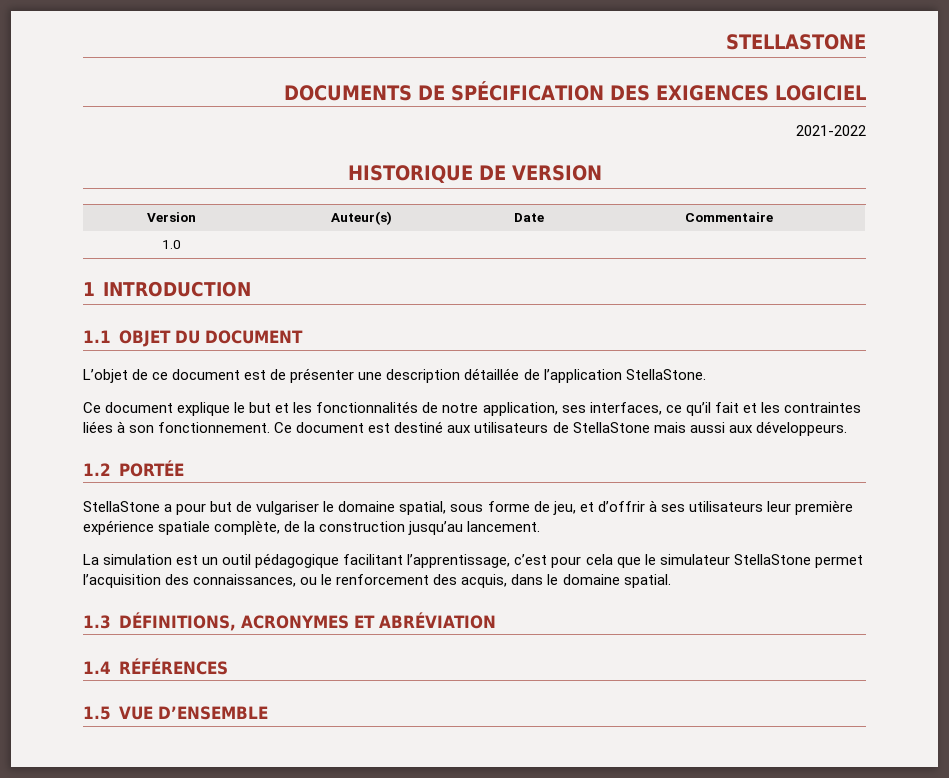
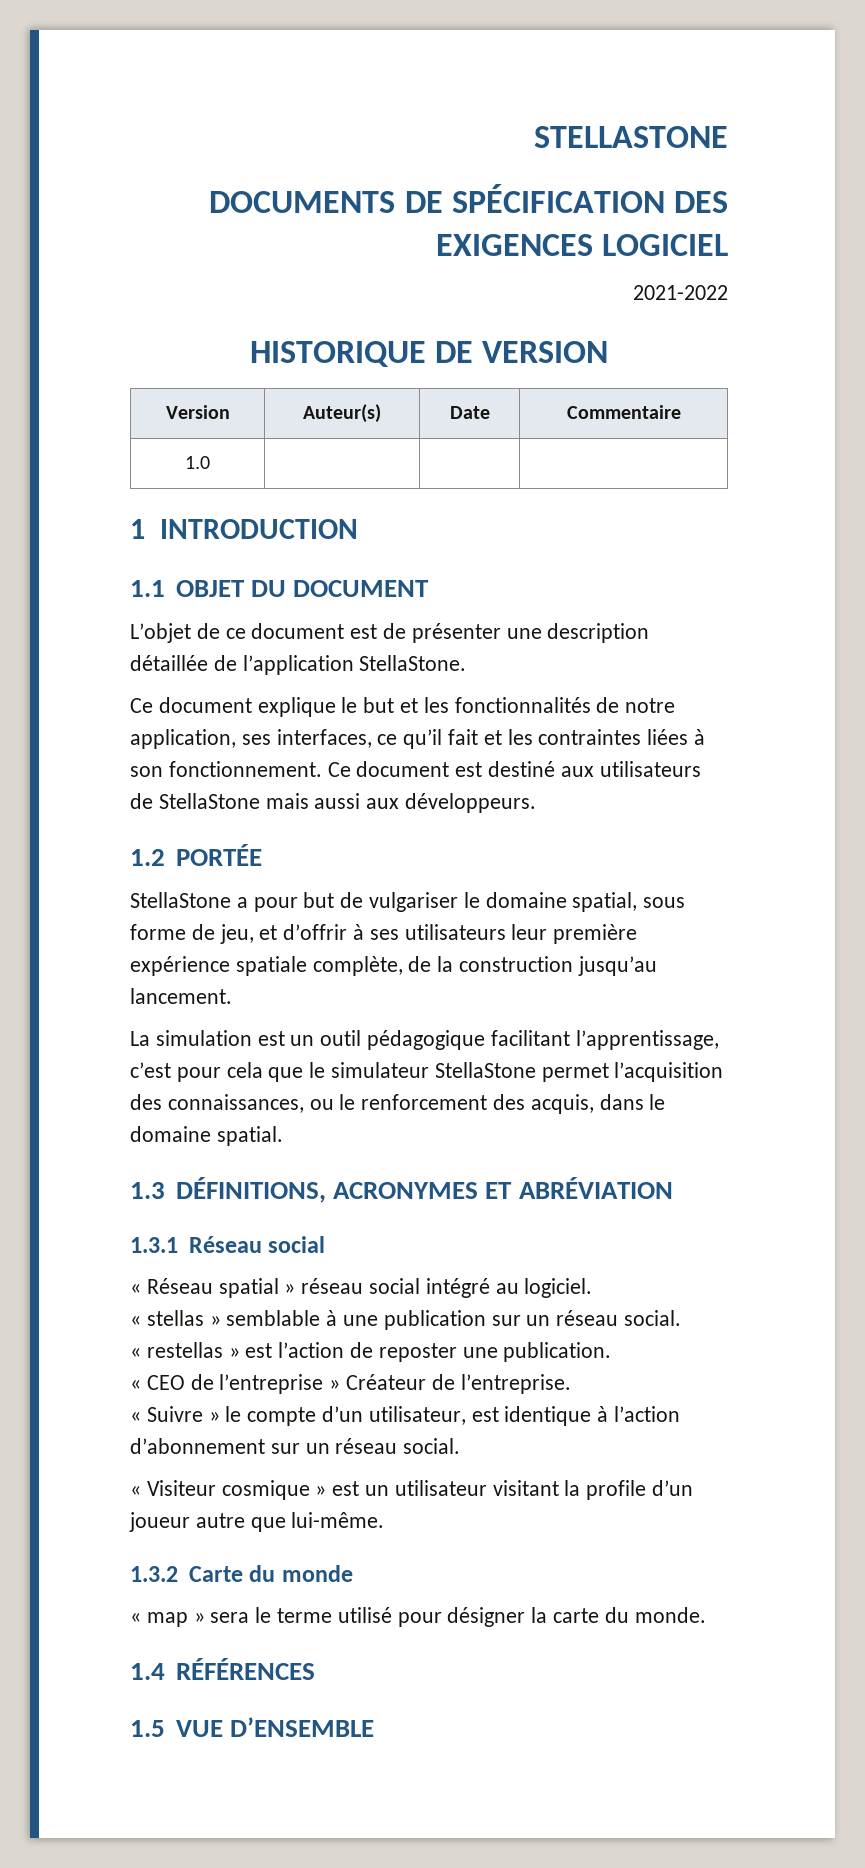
(497, 620) none -> [130,1236,326,1253] [130,1278,593,1298] [130,1310,682,1330] [130,1342,612,1362] [130,1374,571,1394] [130,1406,681,1426] [130,1438,461,1454] [130,1480,694,1500] [129,1512,385,1532] [130,1565,353,1582] [130,1607,706,1627] // 1.3.1 Réseau social // « Réseau spatial » réseau social intégré au logiciel. // « stellas » semblable à une publication sur un réseau social. // « restellas » est l’action de reposter une publication. // « CEO de l’entreprise » Créateur de l’entreprise. // « Suivre » le compte d’un utilisateur, est identique à l’action d’abonnement sur un réseau social. // « Visiteur cosmique » est un utilisateur visitant la profile d’un joueur autre que lui-même. // 1.3.2 Carte du monde // « map » sera le terme utilisé pour désigner la carte du monde.

